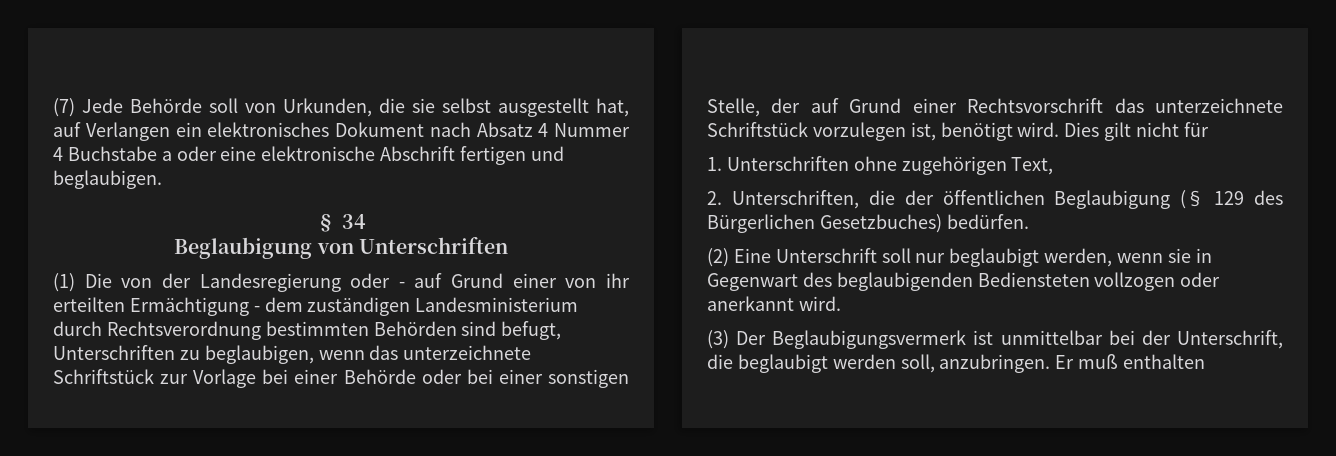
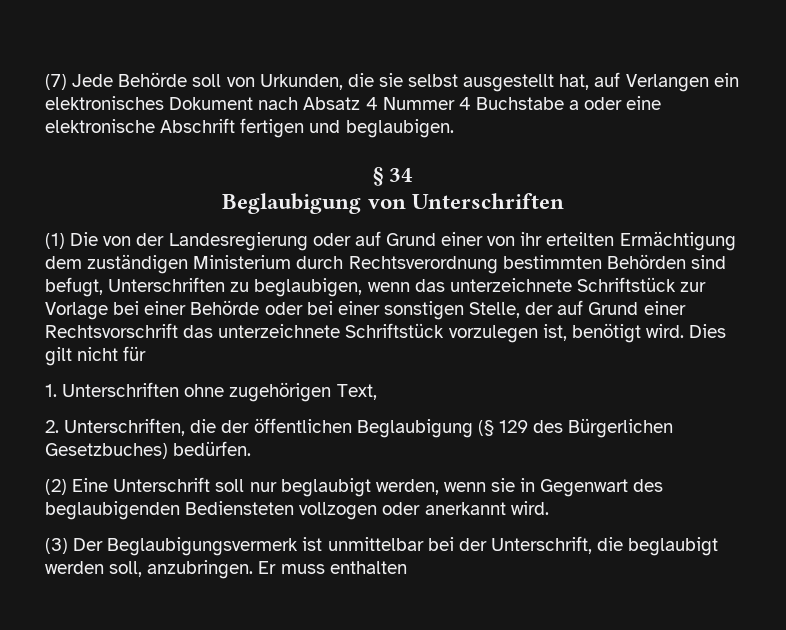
[398,282,405,288] - -> (351, 239) none
[253,306,260,312] - -> (736, 241) none
[415,297,579,312] Landesministerium -> [193,255,292,269] Ministerium
[1078,354,1119,369] muß -> [280,564,325,574] muss

